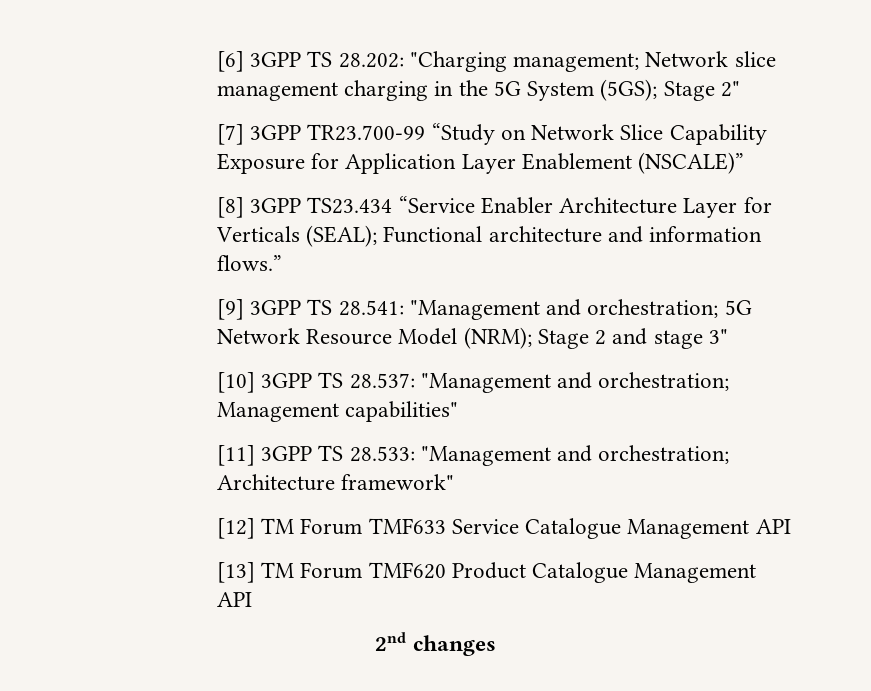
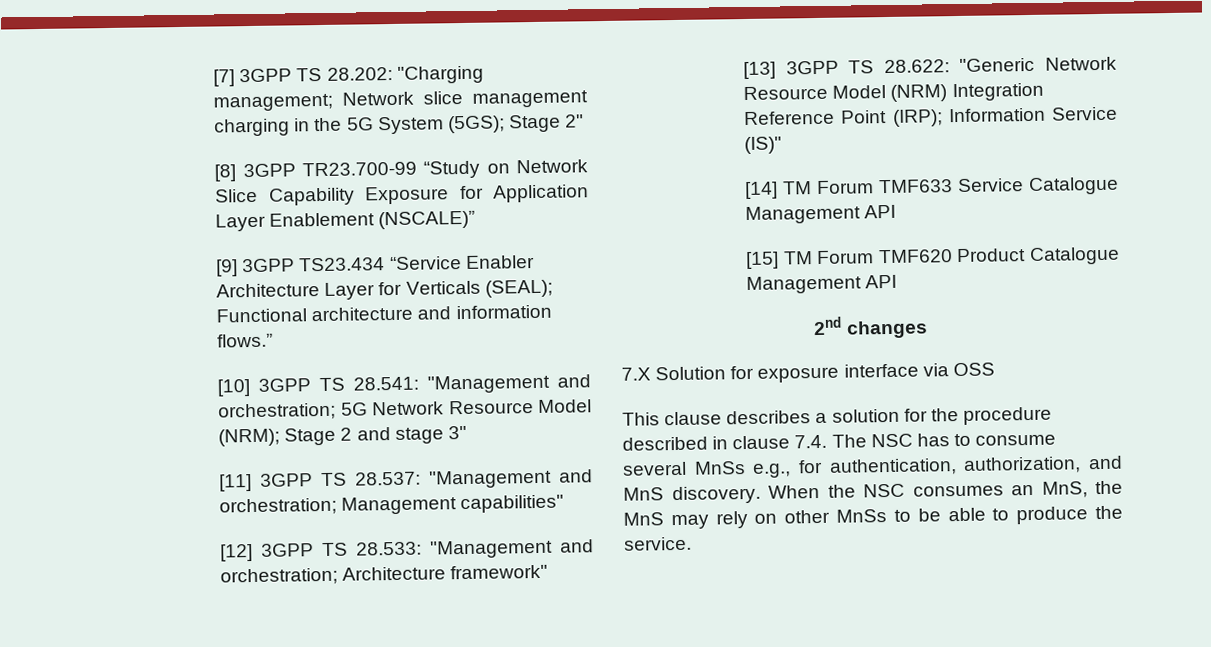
[217,51,245,72] [6] -> [213,69,236,87] [7]
[217,124,245,145] [7] -> [214,164,237,182] [8]
[217,197,245,218] [8] -> [216,259,239,277] [9]
[217,299,245,320] [9] -> [217,379,251,397] [10]
[217,372,256,393] [10] -> [219,474,253,492] [11]
[217,445,256,466] [11] -> [220,544,254,562] [12]
[217,518,256,539] [12] -> [743,56,1117,80] [743,82,1044,102] [744,106,1118,127] [744,136,783,155] [745,181,779,200] [13] 3GPP TS 28.622: "Generic Network Resource Model (NRM) Integration Reference Point (IRP); Information Service (IS)" // [14]
[217,562,256,583] [13] -> [746,251,780,270] [15]
(496, 645) none -> [621,362,995,383] [622,406,1052,426] [622,433,1057,451] [622,455,1123,478] [623,480,1123,505] [623,505,1123,530] [624,536,692,551] // 7.X Solution for exposure interface via OSS // This clause describes a solution for the procedure described in clause 7.4. The NSC has to consume several MnSs e.g., for authentication, authorization, and MnS discovery. When the NSC consumes an MnS, the MnS may rely on other MnSs to be able to produce the service.

